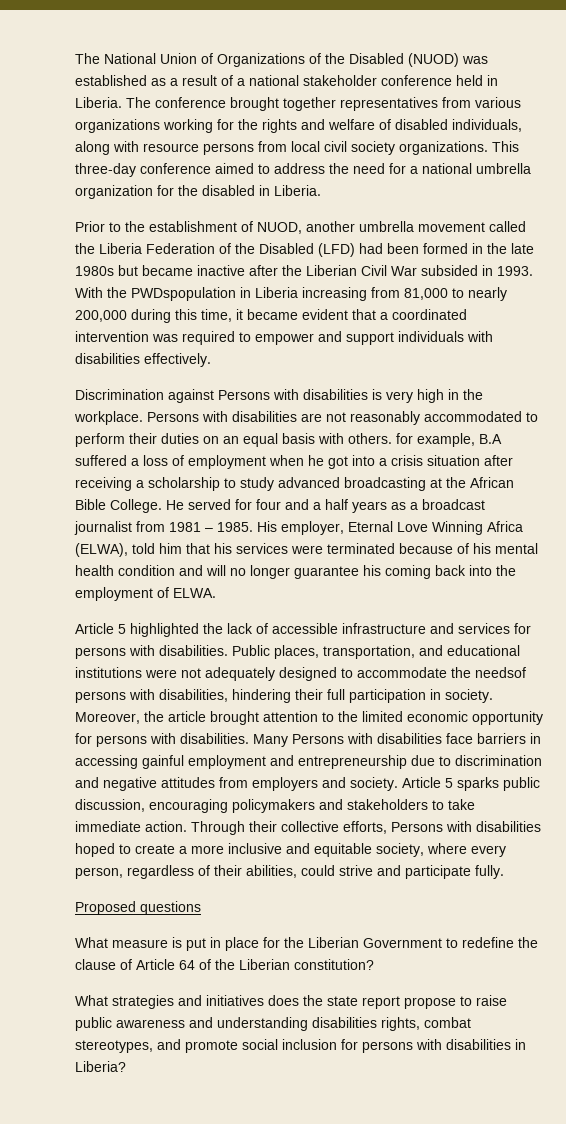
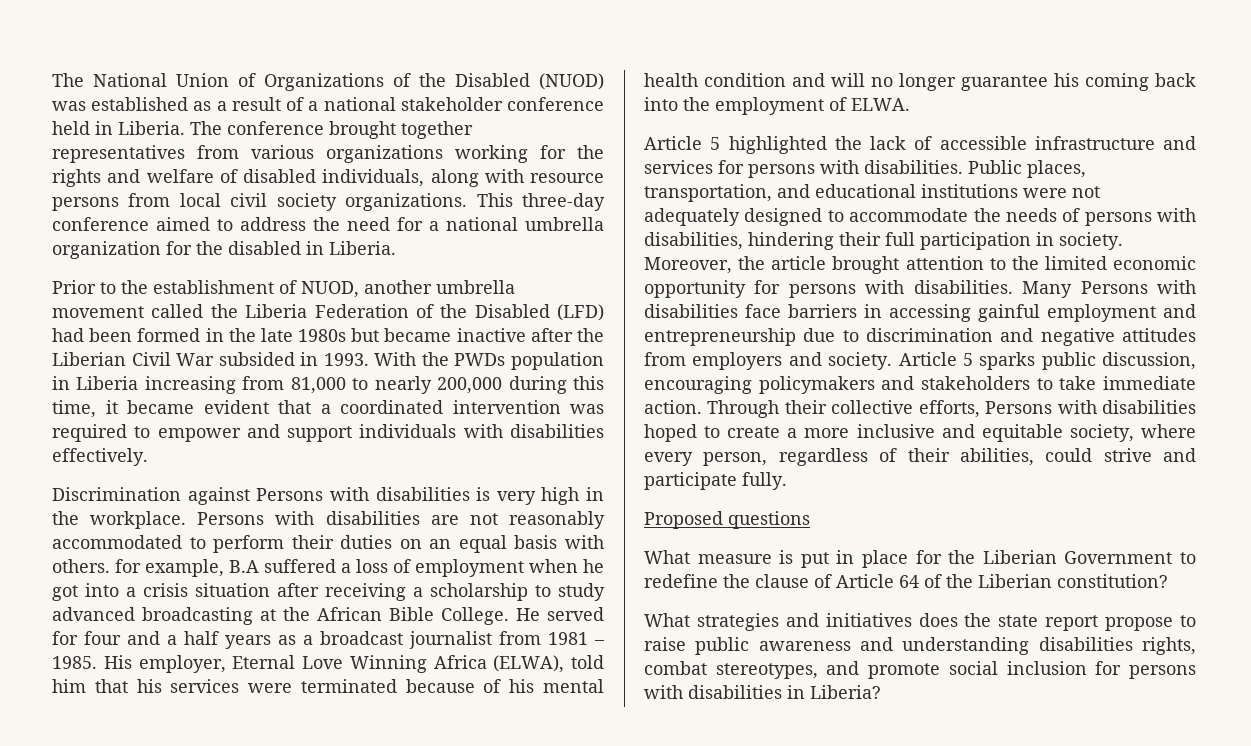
[131,287,236,301] PWDspopulation -> [454,352,604,370] PWDs population
[475,667,526,678] needsof -> [1005,208,1081,222] needs of

